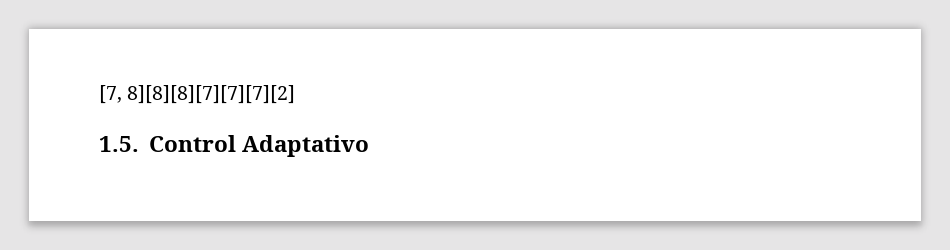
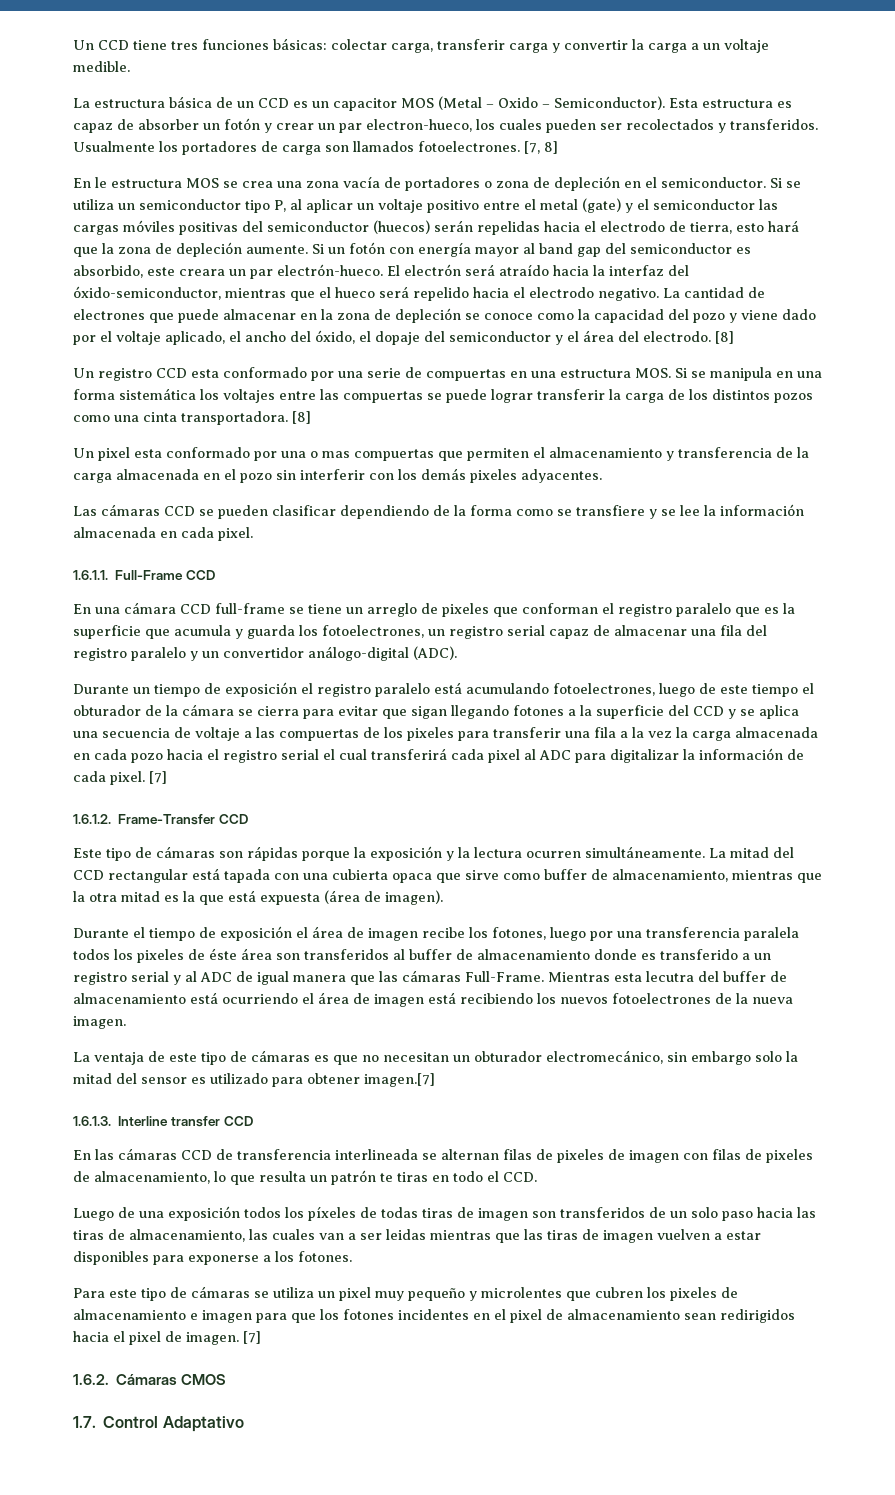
[99,85,296,104] [99,136,139,152] [7, 8][8][8][7][7][7][2] // 1.5. -> [73,38,769,53] [73,61,130,72] [73,96,792,111] [73,118,818,133] [73,141,558,155] [73,176,801,191] [73,198,778,213] [73,220,799,235] [73,242,751,257] [73,264,689,279] [73,286,765,301] [73,308,816,323] [73,330,734,345] [73,367,822,381] [73,388,813,403] [73,411,311,425] [73,447,809,461] [73,468,602,483] [73,504,804,519] [73,527,253,541] [73,570,215,580] [73,602,795,617] [73,625,767,639] [73,646,457,661] [73,682,814,697] [73,704,799,719] [73,727,818,741] [73,748,804,763] [73,771,167,785] [73,814,248,825] [73,846,794,861] [73,868,822,883] [73,890,443,905] [73,926,799,941] [73,948,771,963] [73,970,787,985] [73,992,793,1007] [73,1016,126,1029] [73,1050,798,1065] [73,1073,435,1087] [73,1116,253,1127] [73,1148,813,1163] [73,1170,537,1185] [73,1206,816,1221] [73,1229,761,1243] [73,1251,352,1265] [73,1286,738,1301] [73,1309,795,1323] [73,1331,261,1345] [73,1374,227,1385] [73,1416,96,1428] Un CCD tiene tres funciones básicas: colectar carga, transferir carga y convertir la carga a un voltaje medible. // La estructura básica de un CCD es un capacitor MOS (Metal – Oxido – Semiconductor). Esta estructura es capaz de absorber un fotón y crear un par electron-hueco, los cuales pueden ser recolectados y transferidos. Usualmente los portadores de carga son llamados fotoelectrones. [7, 8] // En le estructura MOS se crea una zona vacía de portadores o zona de depleción en el semiconductor. Si se utiliza un semiconductor tipo P, al aplicar un voltaje positivo entre el metal (gate) y el semiconductor las cargas móviles positivas del semiconductor (huecos) serán repelidas hacia el electrodo de tierra, esto hará que la zona de depleción aumente. Si un fotón con energía mayor al band gap del semiconductor es absorbido, este creara un par electrón-hueco. El electrón será atraído hacia la interfaz del óxido-semiconductor, mientras que el hueco será repelido hacia el electrodo negativo. La cantidad de electrones que puede almacenar en la zona de depleción se conoce como la capacidad del pozo y viene dado por el voltaje aplicado, el ancho del óxido, el dopaje del semiconductor y el área del electrodo. [8] // Un registro CCD esta conformado por una serie de compuertas en una estructura MOS. Si se manipula en una forma sistemática los voltajes entre las compuertas se puede lograr transferir la carga de los distintos pozos como una cinta transportadora. [8] // Un pixel esta conformado por una o mas compuertas que permiten el almacenamiento y transferencia de la carga almacenada en el pozo sin interferir con los demás pixeles adyacentes. // Las cámaras CCD se pueden clasificar dependiendo de la forma como se transfiere y se lee la información almacenada en cada pixel. // 1.6.1.1. Full-Frame CCD // En una cámara CCD full-frame se tiene un arreglo de pixeles que conforman el registro paralelo que es la superficie que acumula y guarda los fotoelectrones, un registro serial capaz de almacenar una fila del registro paralelo y un convertidor análogo-digital (ADC). // Durante un tiempo de exposición el registro paralelo está acumulando fotoelectrones, luego de este tiempo el obturador de la cámara se cierra para evitar que sigan llegando fotones a la superficie del CCD y se aplica una secuencia de voltaje a las compuertas de los pixeles para transferir una fila a la vez la carga almacenada en cada pozo hacia el registro serial el cual transferirá cada pixel al ADC para digitalizar la información de cada pixel. [7] // 1.6.1.2. Frame-Transfer CCD // Este tipo de cámaras son rápidas porque la exposición y la lectura ocurren simultáneamente. La mitad del CCD rectangular está tapada con una cubierta opaca que sirve como buffer de almacenamiento, mientras que la otra mitad es la que está expuesta (área de imagen). // Durante el tiempo de exposición el área de imagen recibe los fotones, luego por una transferencia paralela todos los pixeles de éste área son transferidos al buffer de almacenamiento donde es transferido a un registro serial y al ADC de igual manera que las cámaras Full-Frame. Mientras esta lecutra del buffer de almacenamiento está ocurriendo el área de imagen está recibiendo los nuevos fotoelectrones de la nueva imagen. // La ventaja de este tipo de cámaras es que no necesitan un obturador electromecánico, sin embargo solo la mitad del sensor es utilizado para obtener imagen.[7] // 1.6.1.3. Interline transfer CCD // En las cámaras CCD de transferencia interlineada se alternan filas de pixeles de imagen con filas de pixeles de almacenamiento, lo que resulta un patrón te tiras en todo el CCD. // Luego de una exposición todos los píxeles de todas tiras de imagen son transferidos de un solo paso hacia las tiras de almacenamiento, las cuales van a ser leidas mientras que las tiras de imagen vuelven a estar disponibles para exponerse a los fotones. // Para este tipo de cámaras se utiliza un pixel muy pequeño y microlentes que cubren los pixeles de almacenamiento e imagen para que los fotones incidentes en el pixel de almacenamiento sean redirigidos hacia el pixel de imagen. [7] // 1.6.2. Cámaras CMOS // 1.7.

